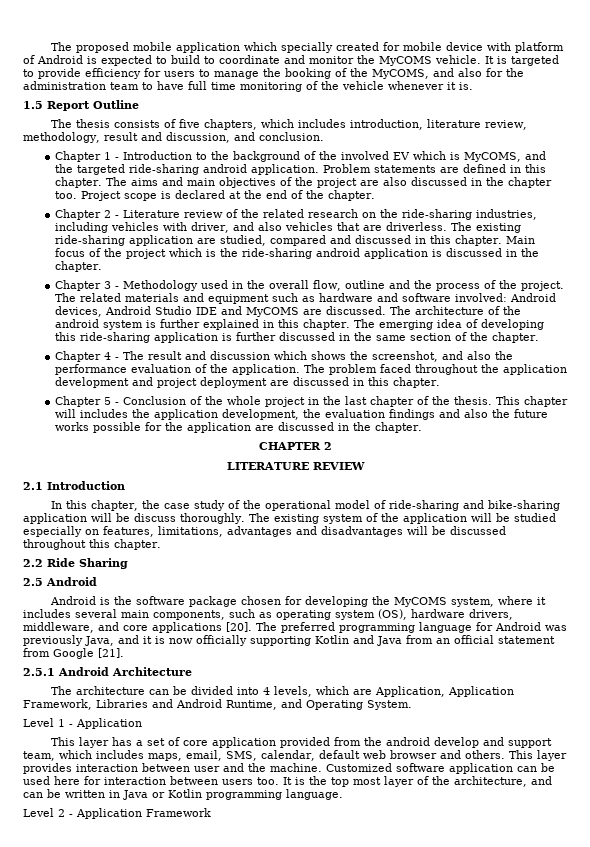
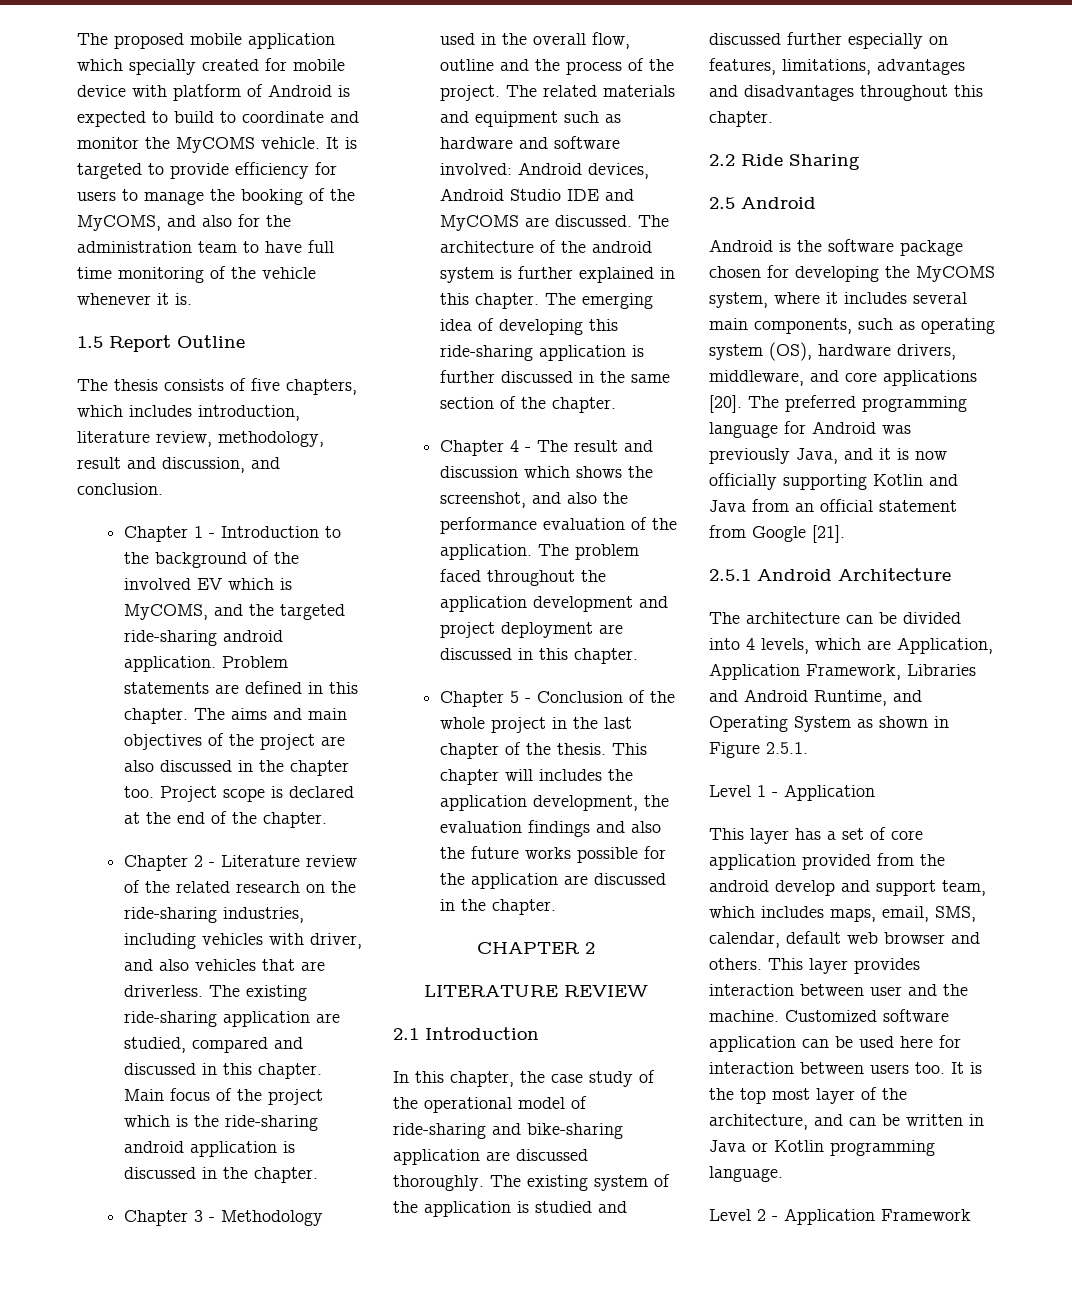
[91,513,176,522] will be discuss -> [486,1149,588,1161] are discussed
[470,513,556,522] will be studied -> [517,1201,627,1213] [709,32,842,45] is studied and discussed further
[407,526,506,535] will be discussed -> (854, 93) none
[367,700,412,710] System. -> [794,716,949,732] [709,742,808,758] System as shown in Figure 2.5.1.

